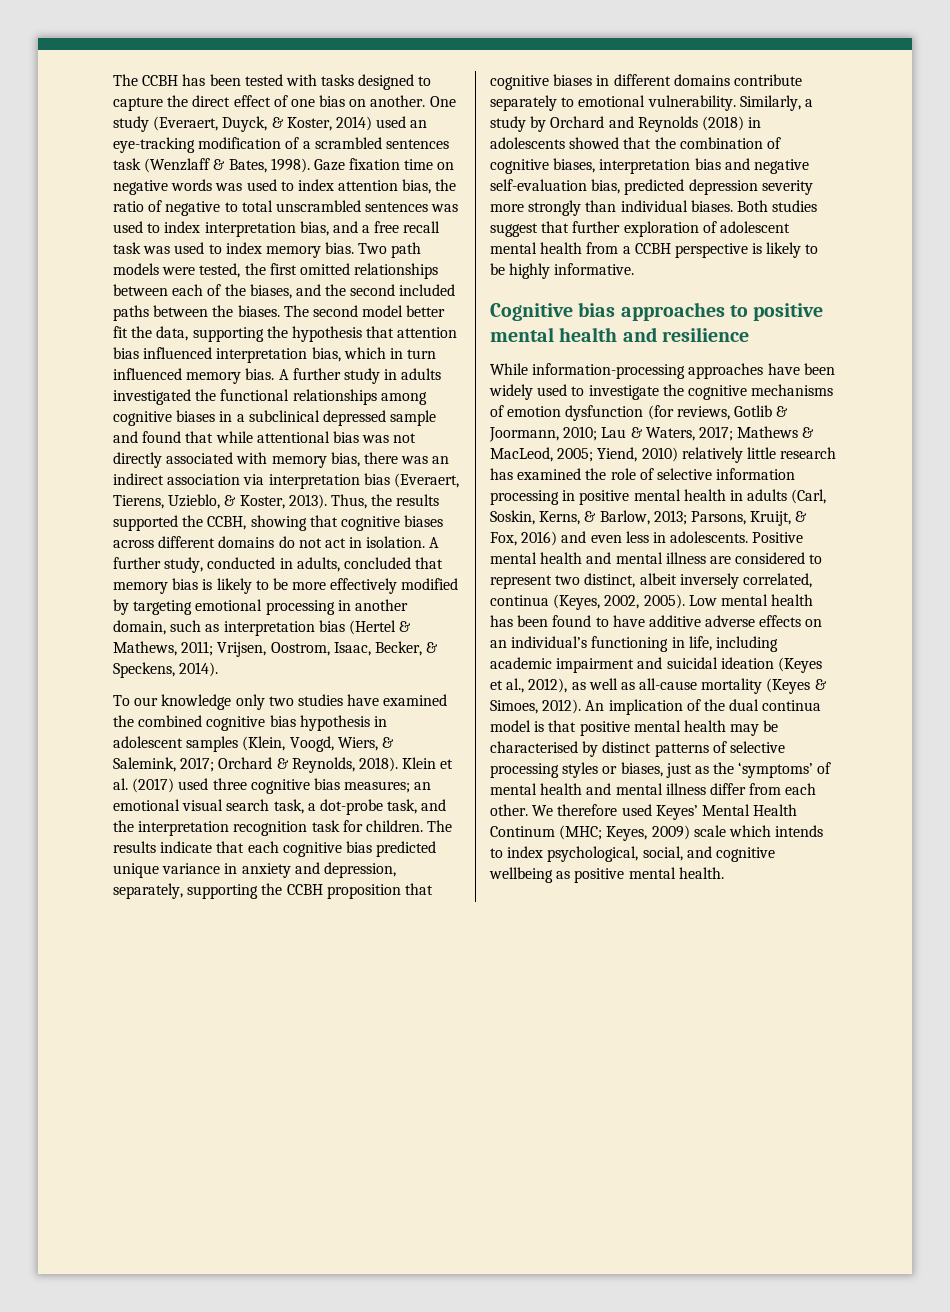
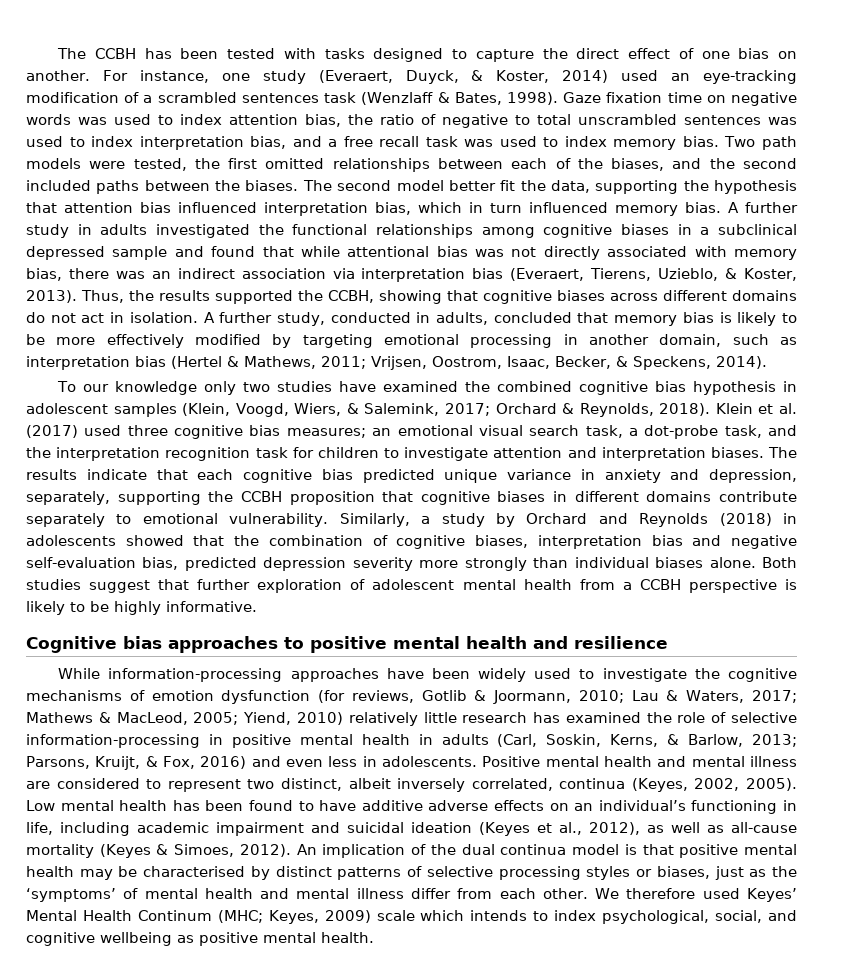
[429,96,456,107] One -> [102,70,250,83] For instance, one
[365,820,423,832] children. -> [317,447,764,461] children to investigate attention and interpretation biases.
[690,200,733,212] biases. -> [655,557,756,568] biases alone.
[716,468,796,480] [490,490,559,505] information processing -> [26,734,200,748] information-processing

